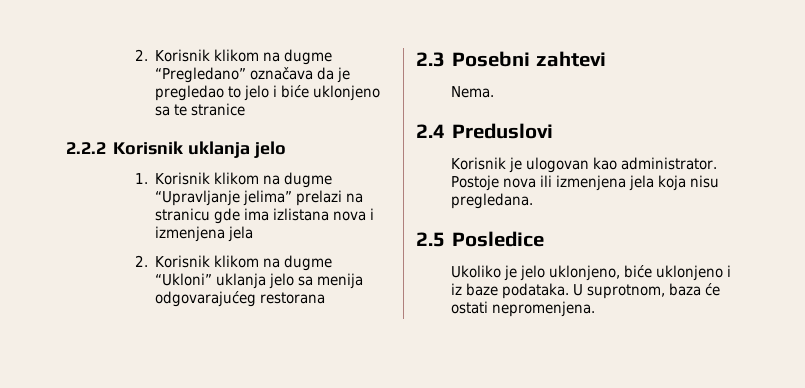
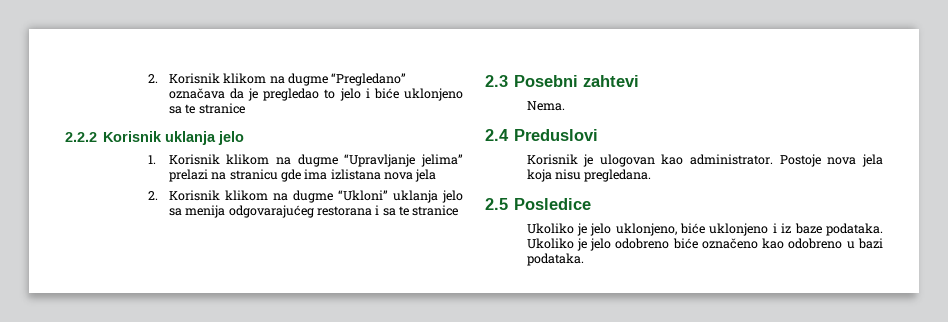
[370,208,375,220] [155,226,226,242] i izmenjena -> (414, 176) none
(326, 298) none -> [375,205,459,216] i sa te stranice
[539,175,626,191] ili izmenjena -> (857, 161) none
[572,283,720,299] [450,301,595,317] U suprotnom, baza će ostati nepromenjena. -> [526,238,884,251] [526,253,584,266] Ukoliko je jelo odobreno biće označeno kao odobreno u bazi podataka.

